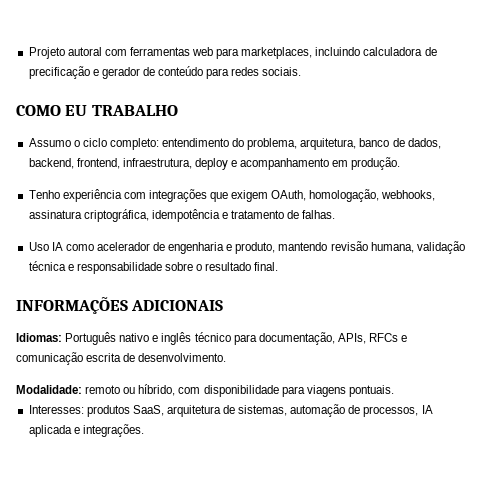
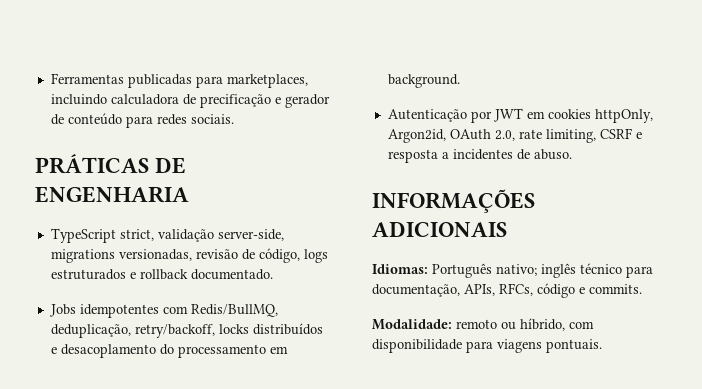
[28,47,214,59] Projeto autoral com ferramentas web -> [50,73,192,88] Ferramentas publicadas
[16,105,178,116] [28,138,441,150] [28,157,401,170] [28,189,436,202] [28,209,336,222] [28,241,465,254] [28,261,279,274] COMO EU TRABALHO // Assumo o ciclo completo: entendimento do problema, arquitetura, banco de dados, backend, frontend, infraestrutura, deploy e acompanhamento em produção. // Tenho experiência com integrações que exigem OAuth, homologação, webhooks, assinatura criptográfica, idempotência e tratamento de falhas. // Uso IA como acelerador de engenharia e produto, mantendo revisão humana, validação técnica e responsabilidade sobre o resultado final. -> [35,154,187,174] [35,186,189,203] [50,228,284,243] [50,248,328,263] [50,269,273,280] [49,304,278,318] [50,323,323,338] [50,344,288,358] [387,74,460,88] [387,108,653,123] [387,128,642,143] [387,149,572,163] PRÁTICAS DE ENGENHARIA // TypeScript strict, validação server-side, migrations versionadas, revisão de código, logs estruturados e rollback documentado. // Jobs idempotentes com Redis/BullMQ, deduplicação, retry/backoff, locks distribuídos e desacoplamento do processamento em background. // Autenticação por JWT em cookies httpOnly, Argon2id, OAuth 2.0, rate limiting, CSRF e resposta a incidentes de abuso.
[119,333,159,342] nativo e -> [496,264,537,276] nativo;
[368,333,408,342] [16,352,227,365] RFCs e comunicação escrita de desenvolvimento. -> [499,283,642,298] RFCs, código e commits.
[28,404,433,417] [28,424,144,437] // Interesses: produtos SaaS, arquitetura de sistemas, automação de processos, IA aplicada e integrações. -> (602, 346) none

